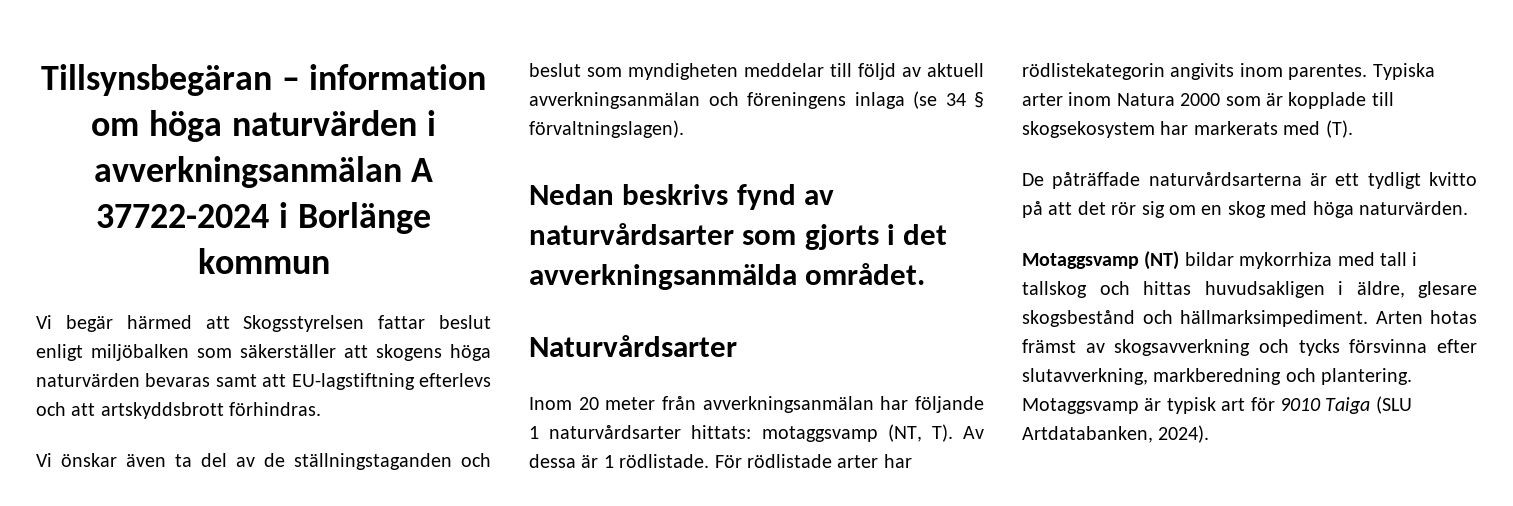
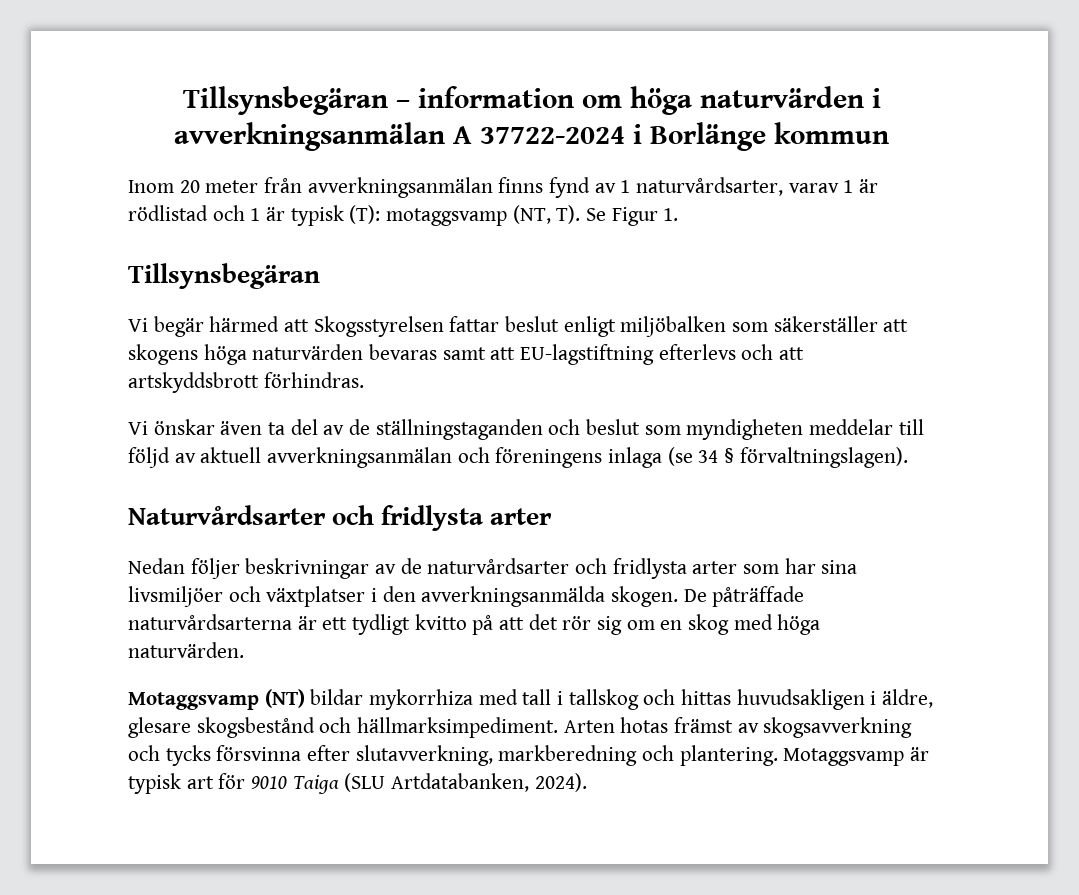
(330, 261) none -> [128,177,879,198] [128,205,679,226] [128,263,320,289] // Inom 20 meter från avverkningsanmälan finns fynd av 1 naturvårdsarter, varav 1 är rödlistad och 1 är typisk (T): motaggsvamp (NT, T). Se Figur 1. // Tillsynsbegäran
[529,184,835,210] [529,223,948,250] [529,263,926,290] [529,335,737,357] [529,396,984,413] [529,424,984,442] [529,454,912,468] [1022,63,1435,80] [1022,92,1394,109] [1022,120,1353,138] Nedan beskrivs fynd av naturvårdsarter som gjorts i det avverkningsanmälda området. // Naturvårdsarter // Inom 20 meter från avverkningsanmälan har följande 1 naturvårdsarter hittats: motaggsvamp (NT, T). Av dessa är 1 rödlistade. För rödlistade arter har rödlistekategorin angivits inom parentes. Typiska arter inom Natura 2000 som är kopplade till skogsekosystem har markerats med (T). // -> [128,505,553,531] [128,558,858,579] [128,586,679,607] Naturvårdsarter och fridlysta arter // Nedan följer beskrivningar av de naturvårdsarter och fridlysta arter som har sina livsmiljöer och växtplatser i den avverkningsanmälda skogen.

